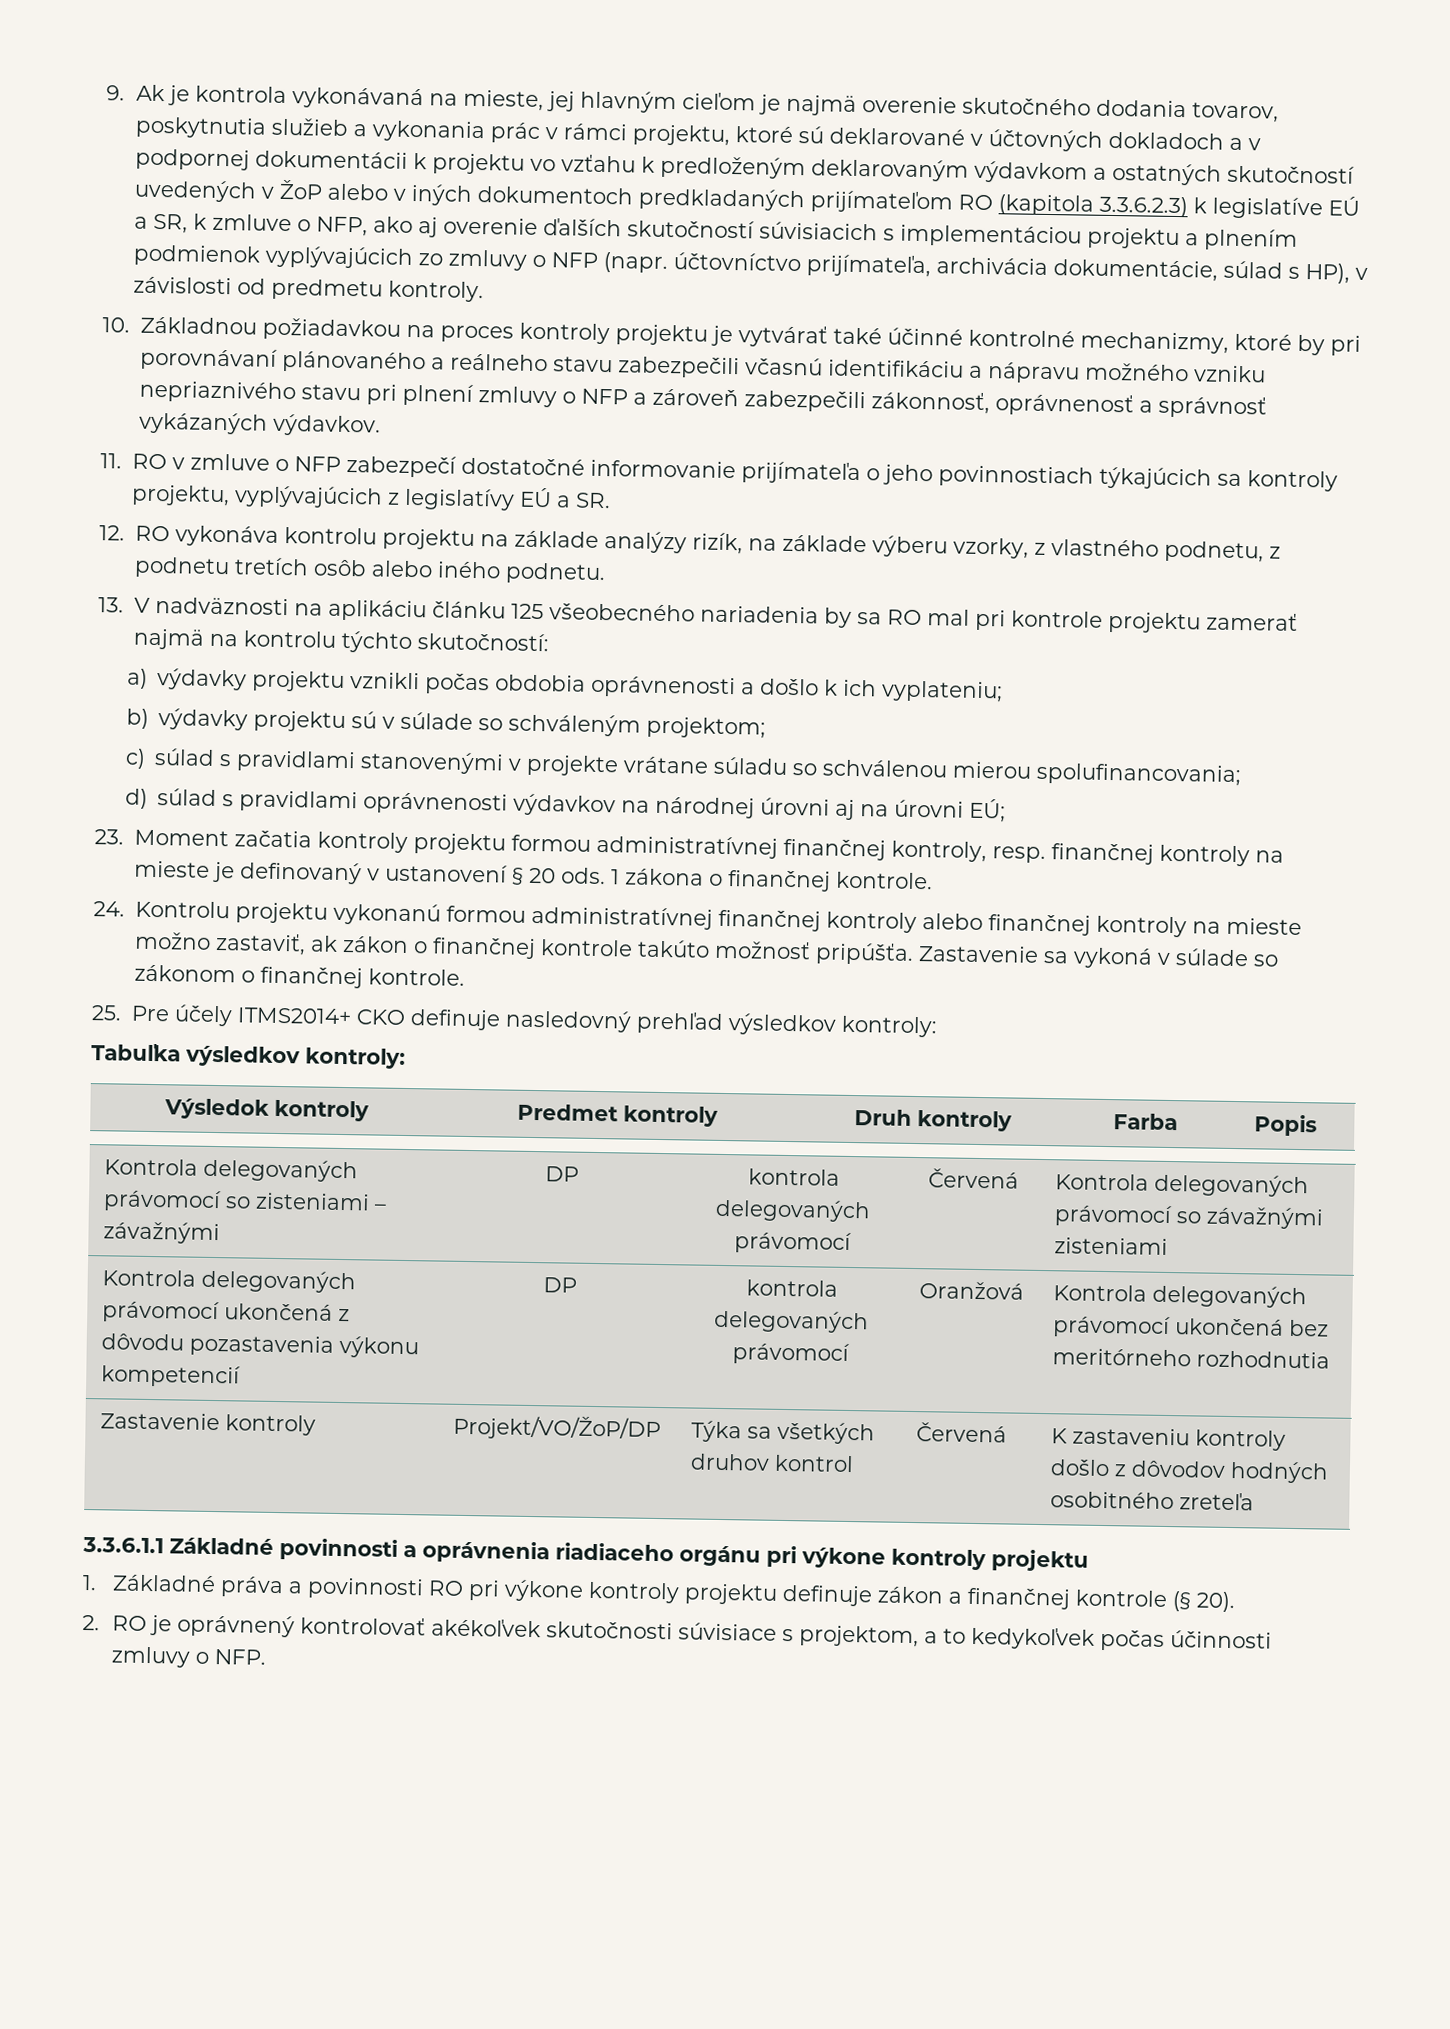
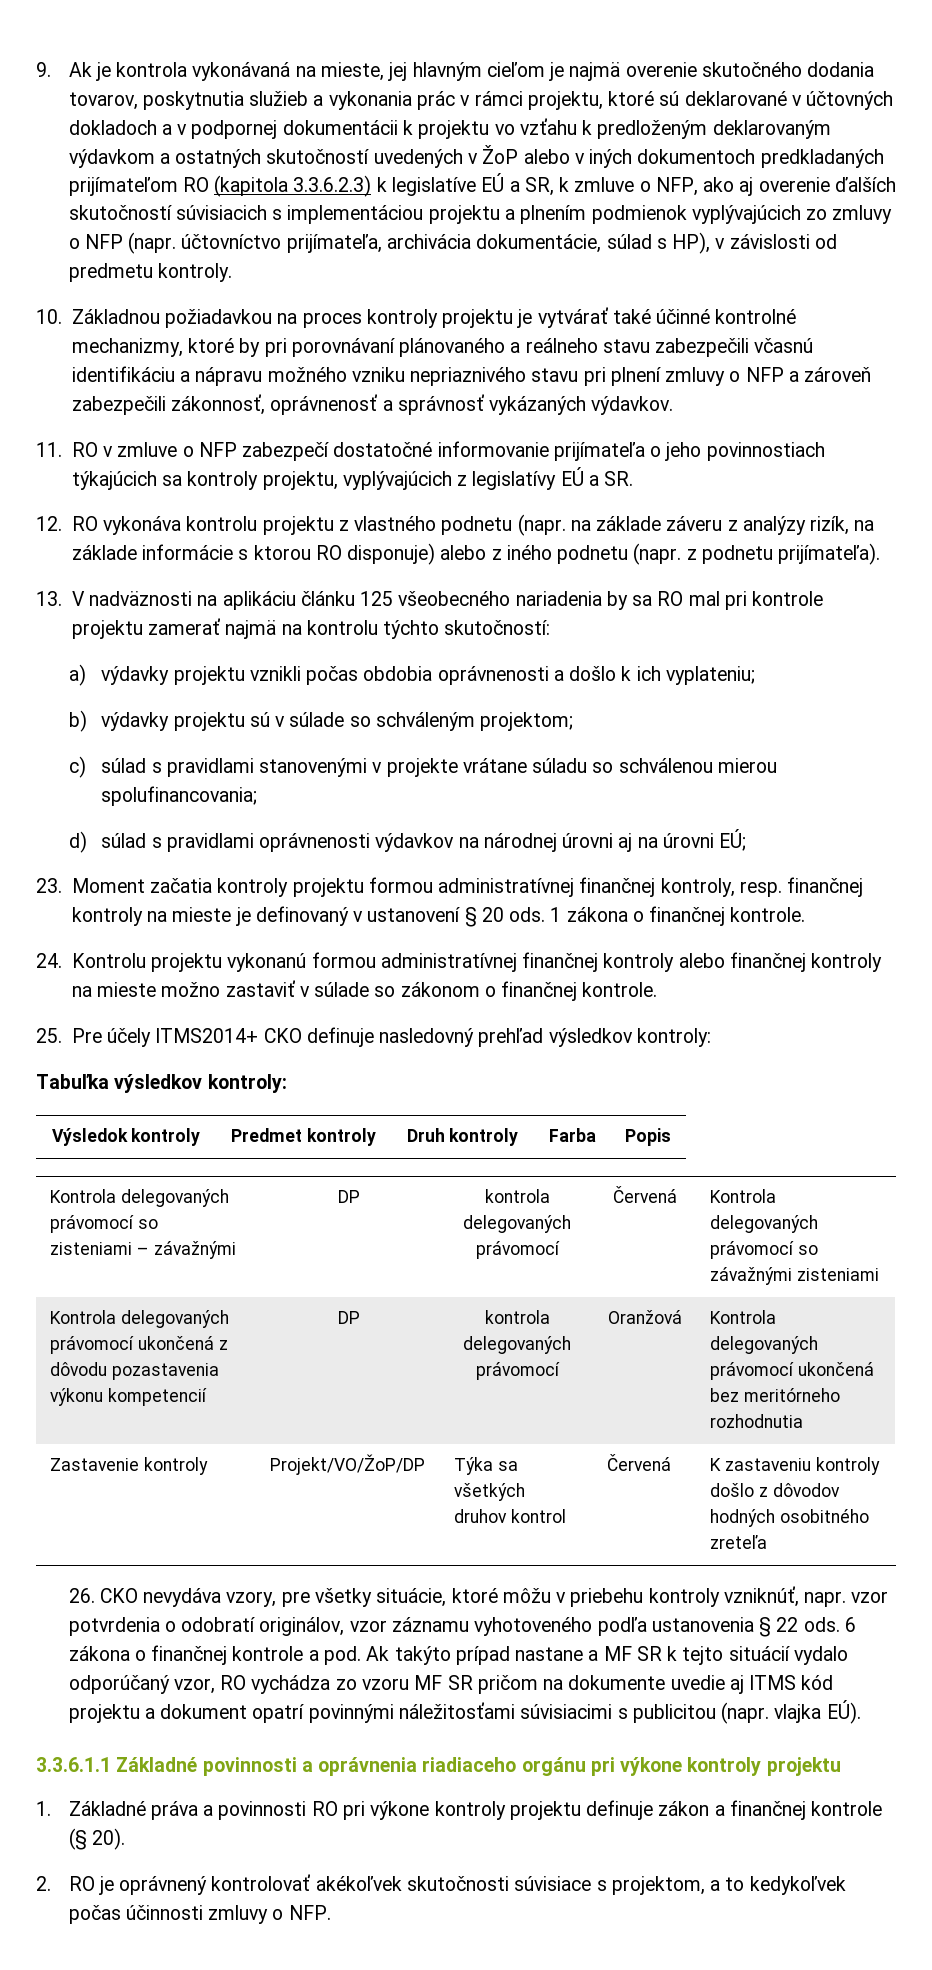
[479,530,1281,563] [133,556,606,585] na základe analýzy rizík, na základe výberu vzorky, z vlastného podnetu, z podnetu tretích osôb alebo iného podnetu. -> [338,514,875,536] [71,543,881,565] z vlastného podnetu (napr. na základe záveru z analýzy rizík, na základe informácie s ktorou RO disponuje) alebo z iného podnetu (napr. z podnetu prijímateľa).
[214,932,1153,969] zastaviť, ak zákon o finančnej kontrole takúto možnosť pripúšťa. Zastavenie sa vykoná -> [225,980,295,997] zastaviť
(1255, 1501) none -> [68,1586,889,1607] [68,1617,856,1637] [68,1645,848,1665] [68,1675,834,1694] [68,1700,861,1724] // 26. CKO nevydáva vzory, pre všetky situácie, ktoré môžu v priebehu kontroly vzniknúť, napr. vzor potvrdenia o odobratí originálov, vzor záznamu vyhotoveného podľa ustanovenia § 22 ods. 6 zákona o finančnej kontrole a pod. Ak takýto prípad nastane a MF SR k tejto situácií vydalo odporúčaný vzor, RO vychádza zo vzoru MF SR pričom na dokumente uvedie aj ITMS kód projektu a dokument opatrí povinnými náležitosťami súvisiacimi s publicitou (napr. vlajka EÚ).

